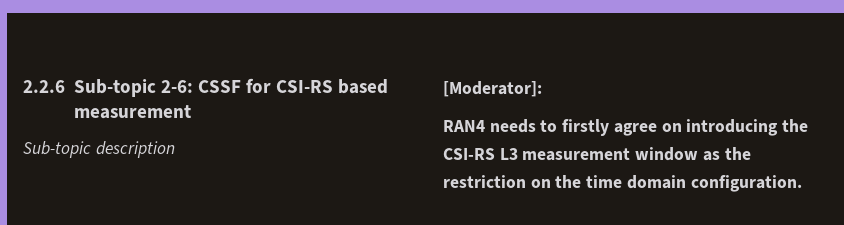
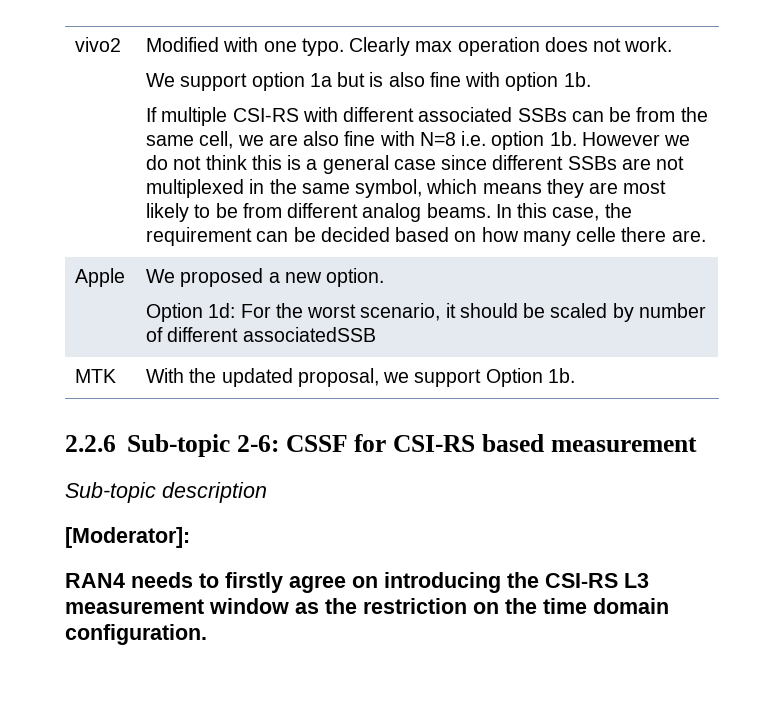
(23, 86) none -> [75,37,122,52] [146,37,673,56] [146,72,591,91] [146,107,708,126] [146,131,691,150] [146,155,685,174] [146,179,667,198] [146,203,632,222] [146,227,706,246] [75,268,126,287] [146,268,385,287] [146,303,707,322] [146,327,376,342] [75,369,117,383] [146,368,575,387] vivo2 | Modified with one typo. Clearly max operation does not work. // We support option 1a but is also fine with option 1b. // If multiple CSI-RS with different associated SSBs can be from the same cell, we are also fine with N=8 i.e. option 1b. However we do not think this is a general case since different SSBs are not multiplexed in the same symbol, which means they are most likely to be from different analog beams. In this case, the requirement can be decided based on how many celle there are. // Apple | We proposed a new option. // Option 1d: For the worst scenario, it should be scaled by number of different associatedSSB // MTK | With the updated proposal, we support Option 1b. //

